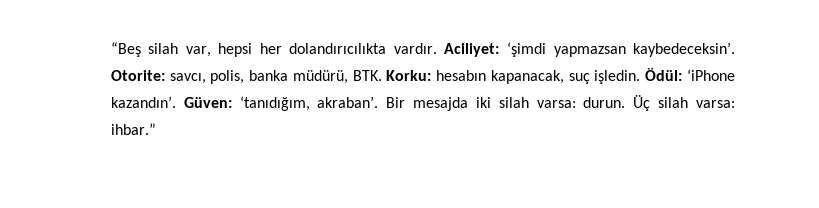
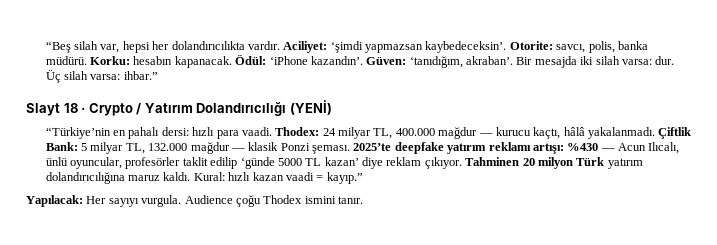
[292,70,641,84] müdürü, BTK. Korku: hesabın kapanacak, suç işledin. -> [45,56,232,68] müdürü. Korku: hesabın kapanacak.
[583,97,626,108] durun. -> [655,56,675,65] dur.
(156, 129) none -> [26,100,332,116] [45,127,692,139] [45,142,680,154] [45,157,643,169] [45,172,363,184] [26,195,363,207] // Slayt 18 · Crypto / Yatırım Dolandırıcılığı (YENİ) // “Türkiye’nin en pahalı dersi: hızlı para vaadi. Thodex: 24 milyar TL, 400.000 mağdur — kurucu kaçtı, hâlâ yakalanmadı. Çiftlik Bank: 5 milyar TL, 132.000 mağdur — klasik Ponzi şeması. 2025’te deepfake yatırım reklamı artışı: %430 — Acun Ilıcalı, ünlü oyuncular, profesörler taklit edilip ‘günde 5000 TL kazan’ diye reklam çıkıyor. Tahminen 20 milyon Türk yatırım dolandırıcılığına maruz kaldı. Kural: hızlı kazan vaadi = kayıp.” // Yapılacak: Her sayıyı vurgula. Audience çoğu Thodex ismini tanır.

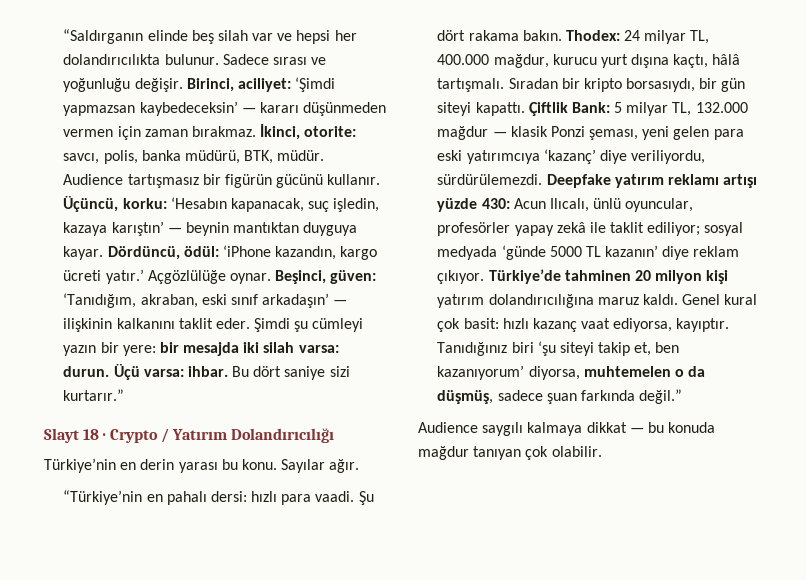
[45,41,648,53] [45,55,675,68] [45,70,158,83] “Beş silah var, hepsi her dolandırıcılıkta vardır. Aciliyet: ‘şimdi yapmazsan kaybedeceksin’. Otorite: savcı, polis, banka müdürü. Korku: hesabın kapanacak. Ödül: ‘iPhone kazandın’. Güven: ‘tanıdığım, akraban’. Bir mesajda iki silah varsa: dur. Üç silah varsa: ihbar.” -> [63,29,357,44] [63,54,327,65] [63,77,336,92] [63,101,387,116] [63,123,357,140] [63,150,325,164] [63,174,381,188] [63,196,380,212] [63,221,358,236] [63,245,378,260] [63,269,377,284] [63,293,348,308] [63,318,364,332] [63,342,339,356] [63,364,350,380] [63,389,125,401] “Saldırganın elinde beş silah var ve hepsi her dolandırıcılıkta bulunur. Sadece sırası ve yoğunluğu değişir. Birinci, aciliyet: ‘Şimdi yapmazsan kaybedeceksin’ — kararı düşünmeden vermen için zaman bırakmaz. İkinci, otorite: savcı, polis, banka müdürü, BTK, müdür. Audience tartışmasız bir figürün gücünü kullanır. Üçüncü, korku: ‘Hesabın kapanacak, suç işledin, kazaya karıştın’ — beynin mantıktan duyguya kayar. Dördüncü, ödül: ‘iPhone kazandın, kargo ücreti yatır.’ Açgözlülüğe oynar. Beşinci, güven: ‘Tanıdığım, akraban, eski sınıf arkadaşın’ — ilişkinin kalkanını taklit eder. Şimdi şu cümleyi yazın bir yere: bir mesajda iki silah varsa: durun. Üçü varsa: ihbar. Bu dört saniye sizi kurtarır.”
[289,100,332,115] (YENİ) -> [44,458,360,473] // Türkiye’nin en derin yarası bu konu. Sayılar ağır.
(272, 131) none -> [358,491,374,505] [437,30,562,41] Şu dört rakama bakın.
[438,127,656,139] mağdur — kurucu kaçtı, hâlâ yakalanmadı. -> [493,54,741,68] [437,78,746,92] [437,102,525,116] mağdur, kurucu yurt dışına kaçtı, hâlâ tartışmalı. Sıradan bir kripto borsasıydı, bir gün siteyi kapattı.
[312,142,615,154] şeması. 2025’te deepfake yatırım reklamı artışı: %430 — -> [589,126,744,140] [437,149,706,164] [437,174,758,188] [437,198,510,212] şeması, yeni gelen para eski yatırımcıya ‘kazanç’ diye veriliyordu, sürdürülemezdi. Deepfake yatırım reklamı artışı yüzde 430:
[182,157,238,169] taklit edilip -> [514,222,744,236] [437,246,498,260] yapay zekâ ile taklit ediliyor; sosyal medyada
[324,157,359,166] kazan’ -> [605,245,659,257] kazanın’
[465,157,520,166] Tahminen -> [488,269,631,284] Türkiye’de tahminen
[576,157,605,166] Türk -> [706,270,729,284] kişi
[193,172,363,184] [26,195,363,207] Kural: hızlı kazan vaadi = kayıp.” // Yapılacak: Her sayıyı vurgula. Audience çoğu Thodex ismini tanır. -> [682,294,758,305] [437,318,730,332] [437,341,680,356] [437,365,706,380] [437,389,683,404] [418,422,716,436] [418,446,602,460] Genel kural çok basit: hızlı kazanç vaat ediyorsa, kayıptır. Tanıdığınız biri ‘şu siteyi takip et, ben kazanıyorum’ diyorsa, muhtemelen o da düşmüş, sadece şuan farkında değil.” // Audience saygılı kalmaya dikkat — bu konuda mağdur tanıyan çok olabilir.

